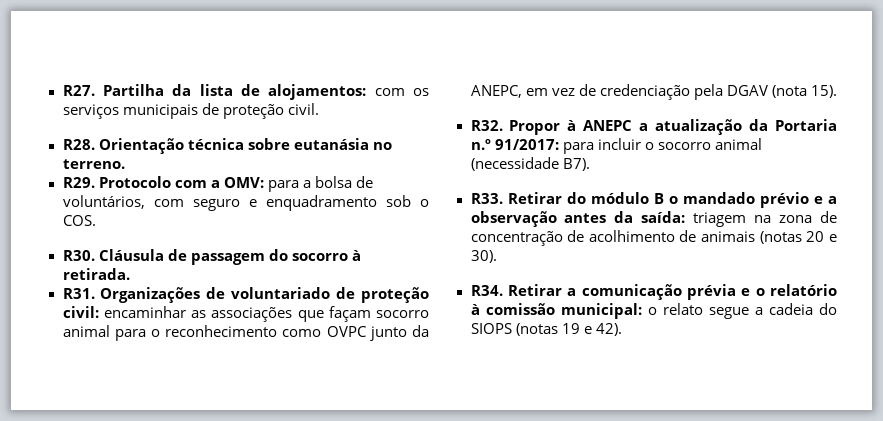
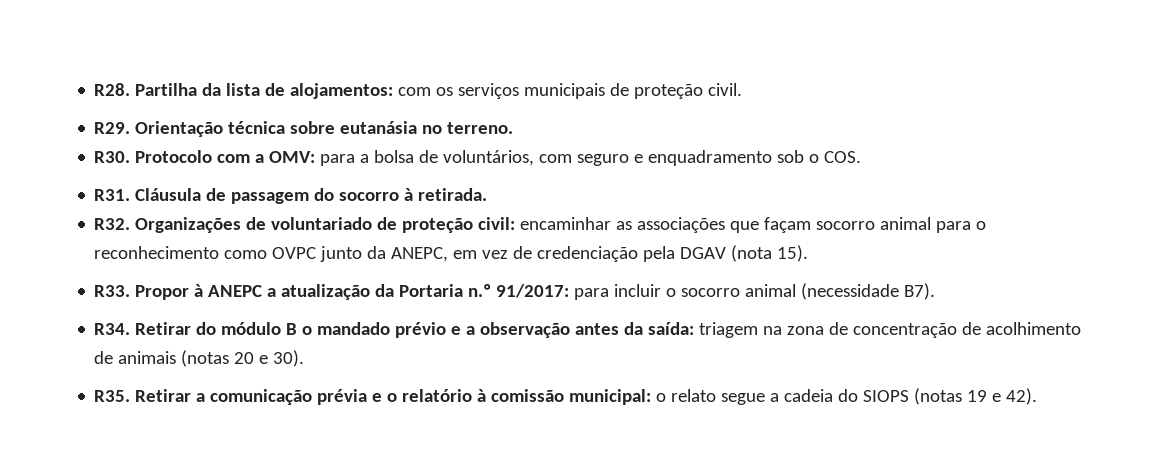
[62,85,95,96] R27. -> [94,83,131,96] R28.
[62,139,95,150] R28. -> [94,122,131,134] R29.
[62,177,95,188] R29. -> [94,151,131,163] R30.
[62,250,95,261] R30. -> [94,189,131,201] R31.
[62,288,95,299] R31. -> [94,218,131,230] R32.
[470,120,503,131] R32. -> [94,285,131,297] R33.
[470,193,503,204] R33. -> [94,323,131,335] R34.
[470,285,503,296] R34. -> [94,390,131,402] R35.

